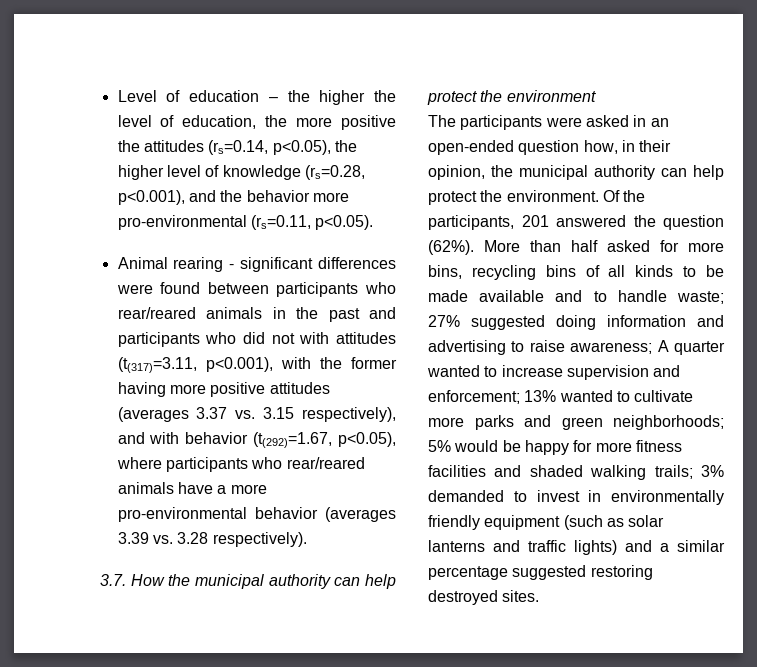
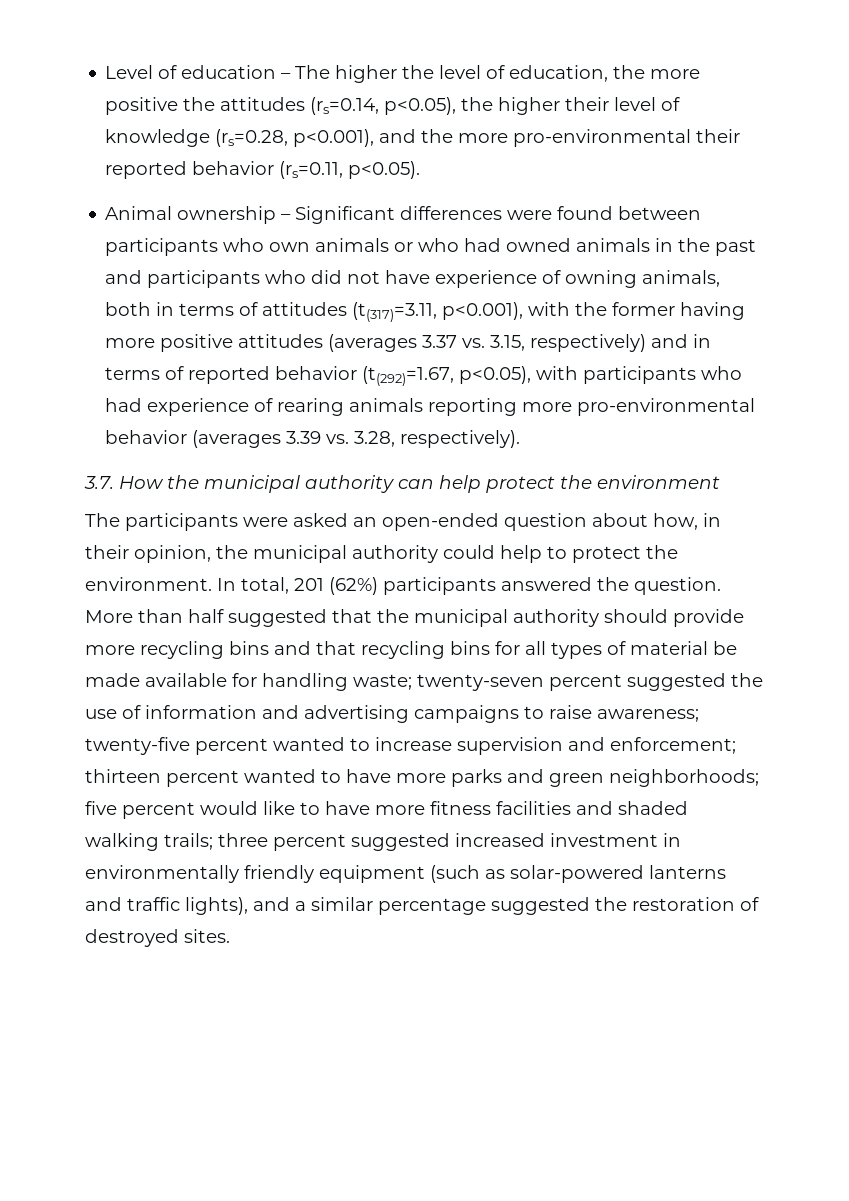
[287,90,310,102] the -> [295,65,331,79] The
(164, 172) none -> [565,97,610,111] their
[246,190,349,202] [117,215,247,230] behavior more pro-environmental -> [458,129,741,147] [105,161,275,179] more pro-environmental their reported behavior
[173,257,314,272] rearing - significant -> [177,206,396,224] ownership – Significant
[117,307,196,319] rear/reared -> [269,238,572,252] own animals or who had owned
[299,332,330,344] with -> [385,270,721,288] [105,302,259,316] have experience of owning animals, both in terms of
[263,407,396,422] [117,432,180,444] 3.15 respectively), and with -> [490,334,712,352] [105,366,271,384] 3.15, respectively) and in terms of reported
[116,457,365,472] [117,482,227,494] where participants who rear/reared animals have a -> [536,366,743,384] [105,398,518,416] with participants who had experience of rearing animals reporting
[177,532,209,544] 3.28 -> [354,431,396,447] 3.28,
[633,115,647,127] in -> (348, 520) none
(580, 147) none -> [592,513,648,527] about
[661,165,724,180] [428,190,646,205] [428,215,724,230] [428,240,724,255] [428,265,724,280] [428,290,724,304] [428,315,596,330] can help protect the environment. Of the participants, 201 answered the question (62%). More than half asked for more bins, recycling bins of all kinds to be made available and to handle waste; 27% suggested doing -> [443,545,678,563] [85,577,721,595] [85,609,744,627] [85,641,737,659] [85,673,763,691] [85,705,141,719] could help to protect the environment. In total, 201 (62%) participants answered the question. More than half suggested that the municipal authority should provide more recycling bins and that recycling bins for all types of material be made available for handling waste; twenty-seven percent suggested the use of
(506, 347) none -> [414,705,519,723] campaigns
[657,340,725,355] A quarter -> [85,737,268,755] twenty-five percent
[524,390,694,402] 13% wanted to cultivate -> [85,769,391,787] thirteen percent wanted to have
[428,440,593,455] 5% would be happy for -> [85,801,370,819] five percent would like to have
[701,465,724,477] [428,490,580,502] 3% demanded to invest -> [218,833,658,851] three percent suggested increased investment
[628,515,665,527] solar -> [510,865,644,883] solar-powered
[574,540,617,555] lights) -> [185,897,248,915] lights),
[590,565,653,580] restoring -> [595,897,759,911] the restoration of

